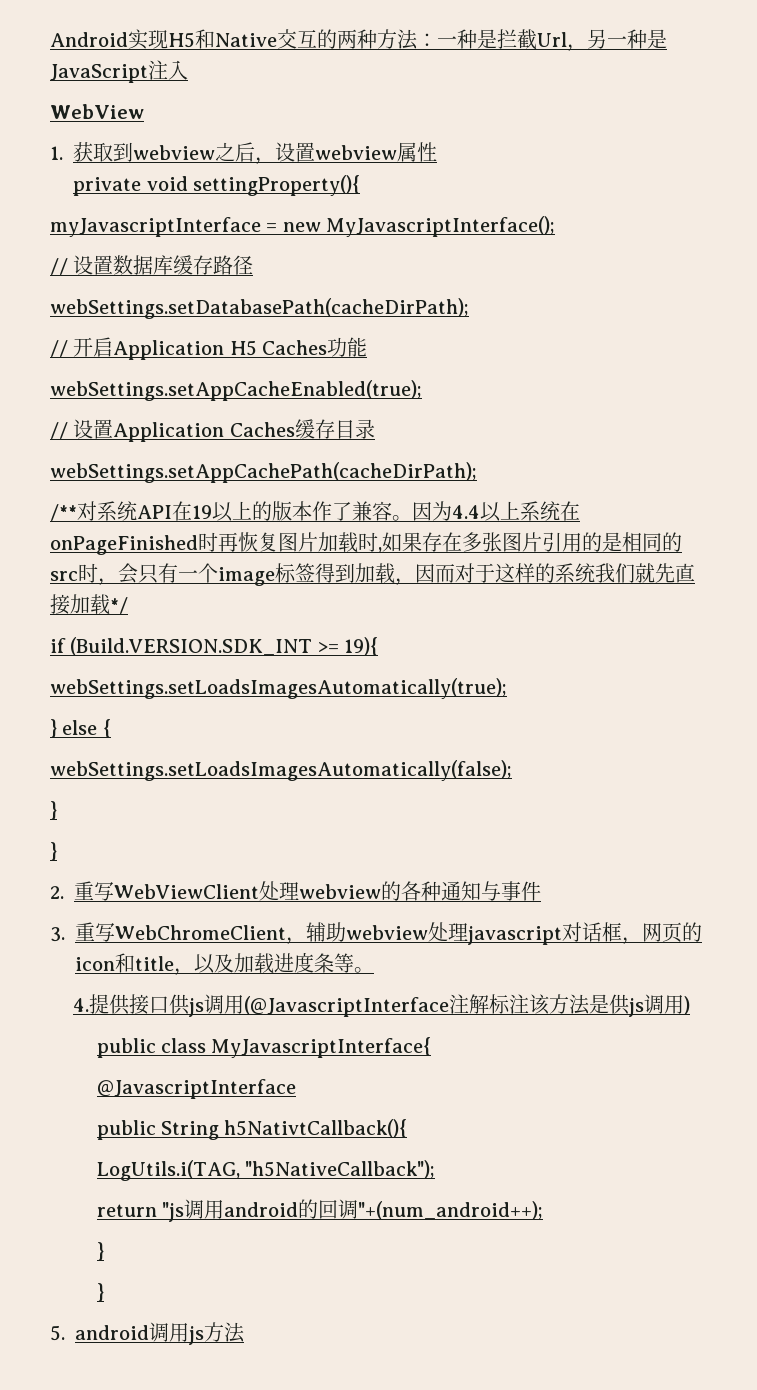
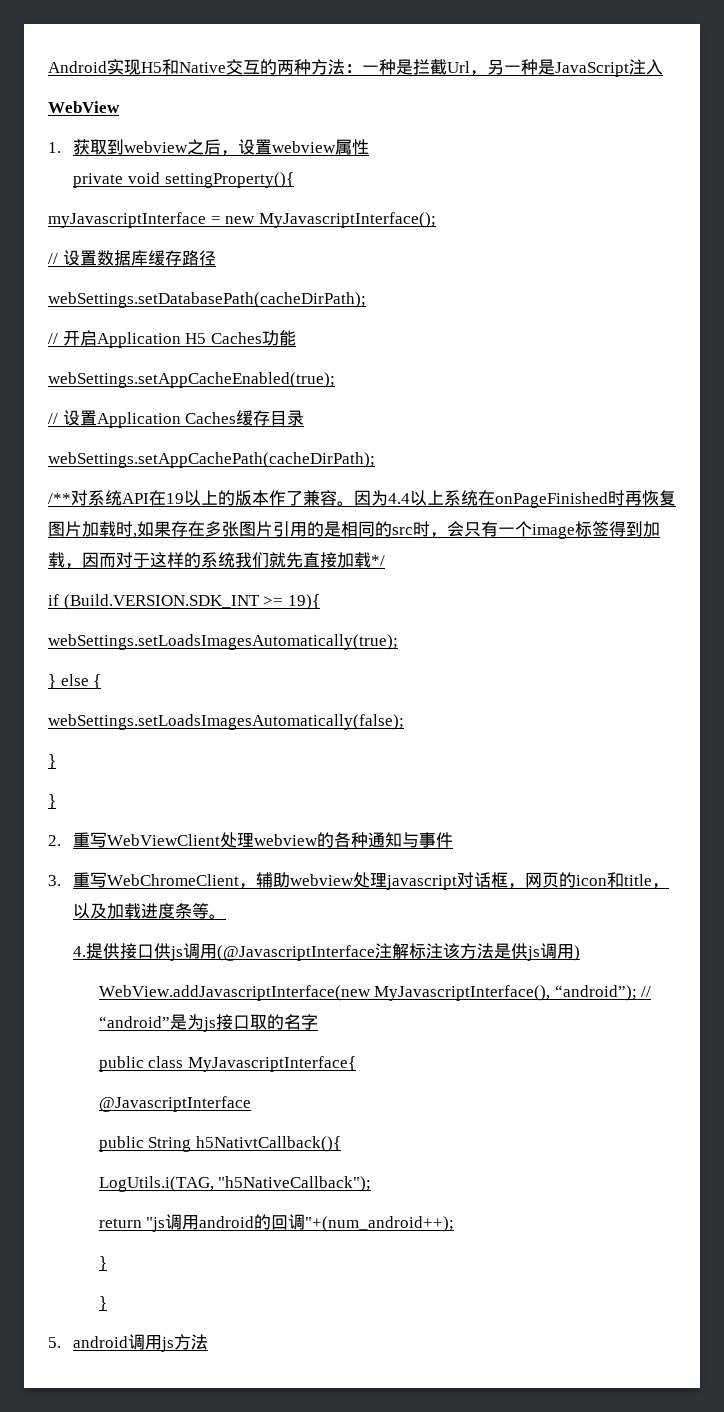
(691, 1005) none -> [98,985,652,1001] [98,1014,318,1032] // WebView.addJavascriptInterface(new MyJavascriptInterface(), “android”); // “android”是为js接口取的名字

